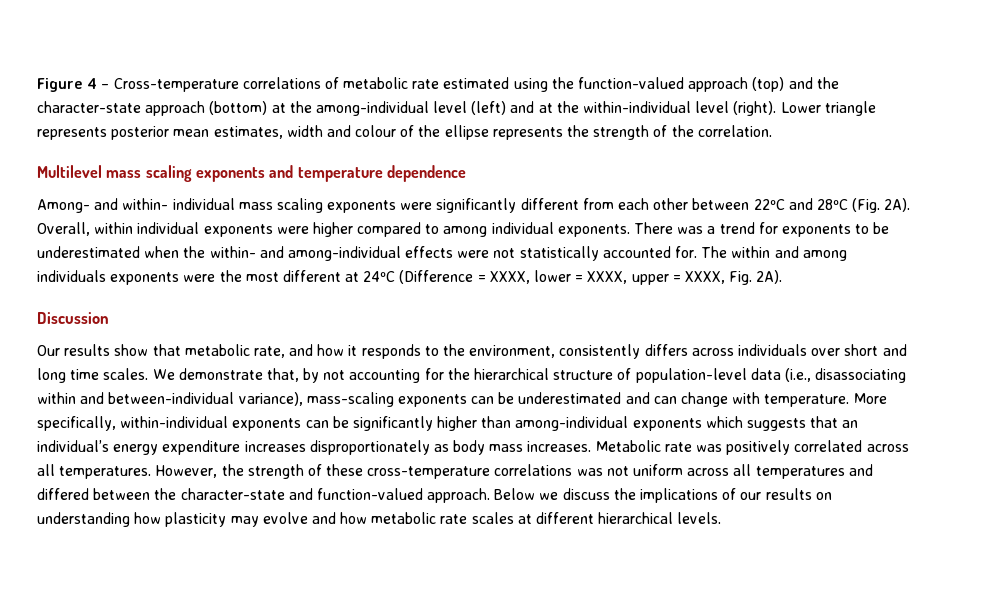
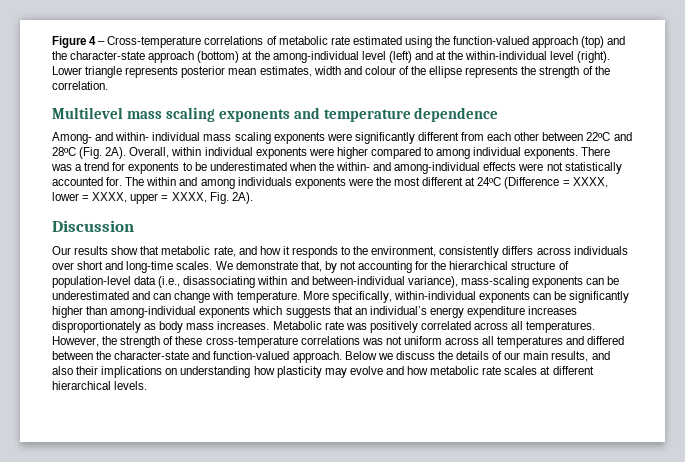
[37,368,100,383] long time -> [126,261,174,273] long-time
[640,488,719,503] implications -> [456,351,490,360] details
[765,488,812,500] results -> [523,351,610,362] [52,366,163,378] main results, and also their implications

